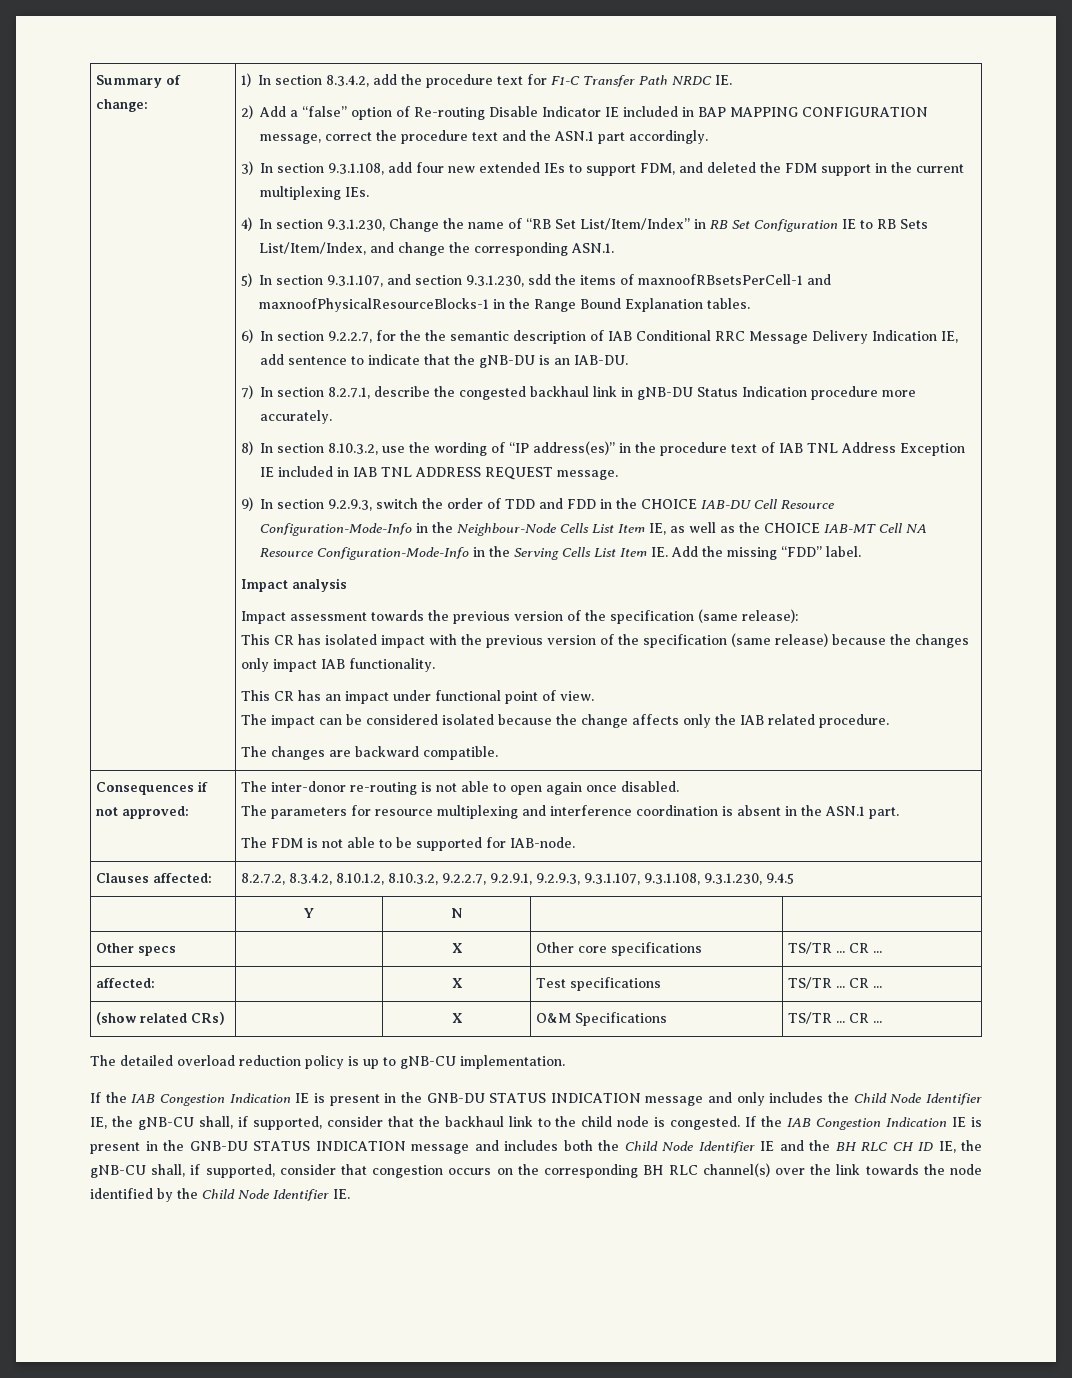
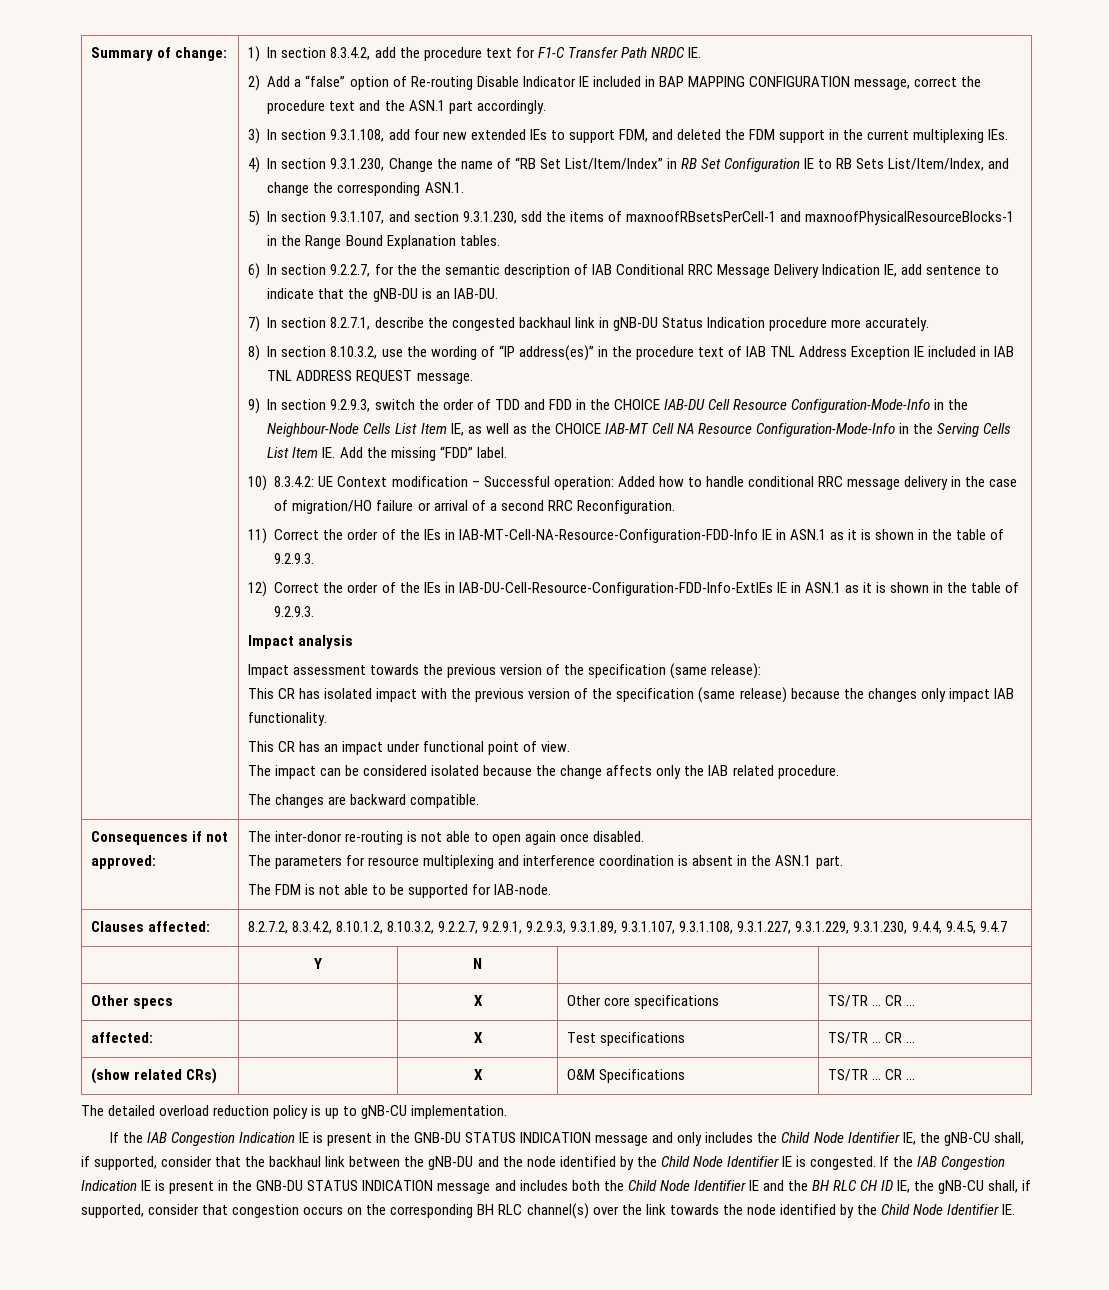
(861, 551) none -> [247,475,1018,491] [274,500,675,514] [247,528,1005,544] [274,553,315,564] [247,581,1020,597] [274,606,315,617] // 10) 8.3.4.2: UE Context modification – Successful operation: Added how to handle conditional RRC message delivery in the case of migration/HO failure or arrival of a second RRC Reconfiguration. // 11) Correct the order of the IEs in IAB-MT-Cell-NA-Resource-Configuration-FDD-Info IE in ASN.1 as it is shown in the table of 9.2.9.3. // 12) Correct the order of the IEs in IAB-DU-Cell-Resource-Configuration-FDD-Info-ExtIEs IE in ASN.1 as it is shown in the table of 9.2.9.3.
(580, 879) none -> [570,921,618,934] 9.3.1.89,
[703,873,794,885] 9.3.1.230, 9.4.5 -> [737,921,1007,934] 9.3.1.227, 9.3.1.229, 9.3.1.230, 9.4.4, 9.4.5, 9.4.7
[537,1116,650,1127] to the child node -> [349,1156,792,1170] between the gNB-DU and the node identified by the Child Node Identifier IE

